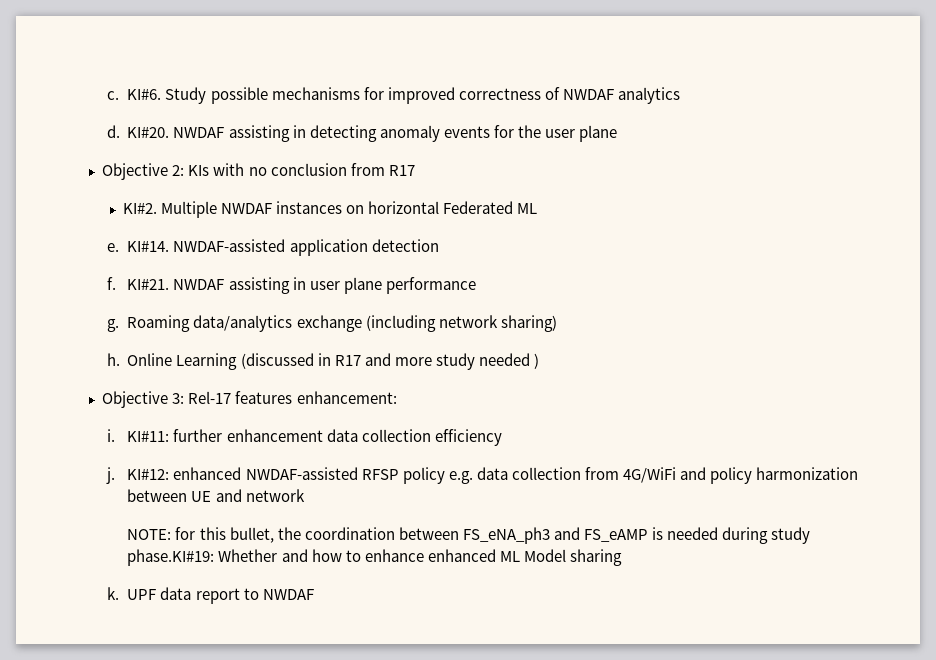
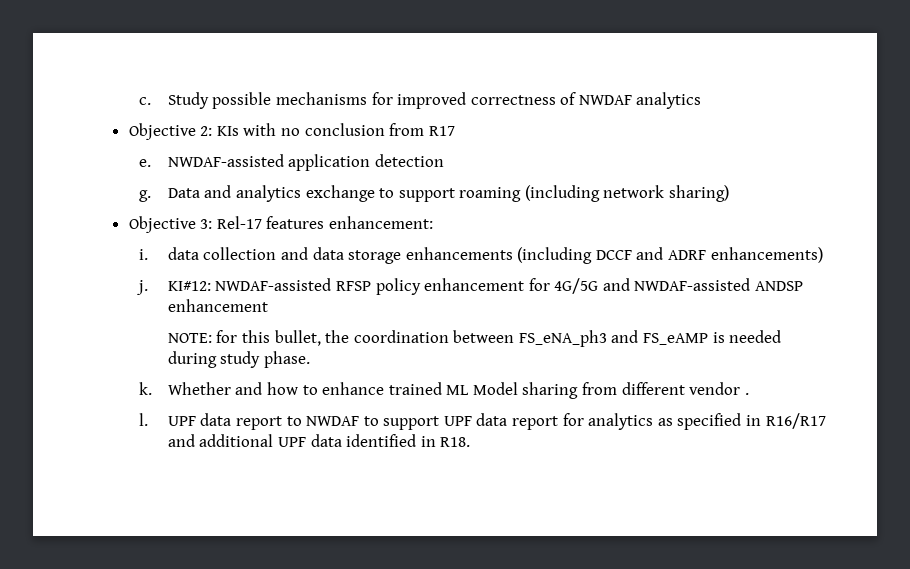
[127,88,162,100] KI#6. -> (151, 101) none
[106,125,617,142] // d. KI#20. NWDAF assisting in detecting anomaly events for the user plane -> (702, 100) none
[123,201,538,218] // KI#2. Multiple NWDAF instances on horizontal Federated ML -> (455, 131) none
[127,240,170,252] KI#14. -> (151, 163) none
[106,277,476,294] [106,315,557,332] [106,353,539,370] f. KI#21. NWDAF assisting in user plane performance // g. Roaming data/analytics exchange (including network sharing) // h. Online Learning (discussed in R17 and more study needed ) -> [138,185,730,202] g. Data and analytics exchange to support roaming (including network sharing)
[127,429,502,446] KI#11: further enhancement data collection efficiency -> [167,247,823,264] data collection and data storage enhancements (including DCCF and ADRF enhancements)
[173,467,242,480] enhanced -> (211, 286) none
[448,467,859,484] [127,489,305,502] e.g. data collection from 4G/WiFi and policy harmonization between UE and network -> [424,278,804,294] [167,299,268,312] enhancement for 4G/5G and NWDAF-assisted ANDSP enhancement
[127,549,215,566] phase.KI#19: -> [263,351,310,368] [138,382,152,395] phase. // k.
[427,549,496,562] enhanced -> [388,382,442,395] trained
[106,587,119,600] // k. -> [582,382,749,395] [138,413,148,426] from different vendor . // l.
(314, 594) none -> [363,413,826,430] [167,434,471,447] to support UPF data report for analytics as specified in R16/R17 and additional UPF data identified in R18.

